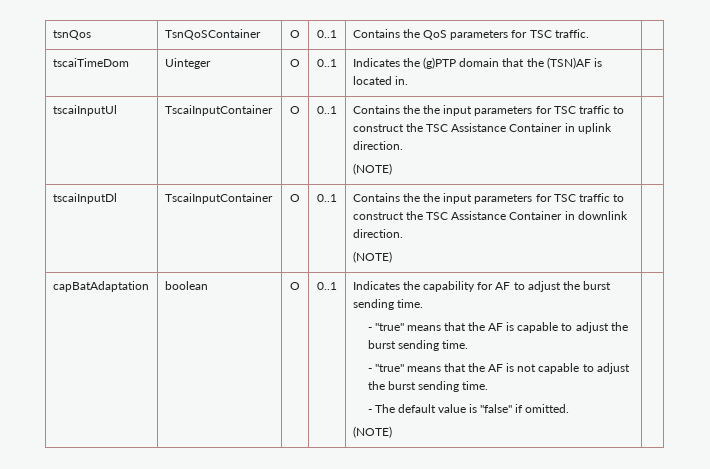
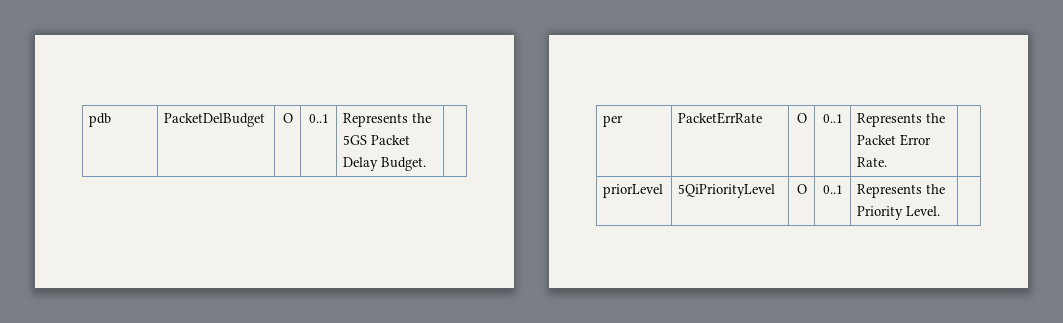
[52,30,91,40] [164,29,261,40] [290,30,300,38] [317,30,337,38] [352,29,589,40] [52,58,129,67] [164,58,211,69] [290,59,300,67] [317,59,337,67] [352,57,602,69] [352,76,409,85] [52,105,117,116] [164,105,273,116] [290,106,300,114] [317,106,337,114] [352,105,624,116] [352,123,612,134] [352,141,403,150] [352,163,392,175] [52,193,117,204] [164,193,273,204] [290,194,300,202] [317,194,337,202] [352,193,624,204] [352,211,628,220] [352,229,403,238] [352,251,392,263] [52,281,149,292] [164,281,208,290] [290,282,300,290] [317,282,337,290] [352,281,611,292] [352,299,424,310] [367,322,628,333] [367,340,468,351] [367,363,630,374] [367,381,488,392] [367,404,570,413] [352,426,392,438] tsnQos | TsnQoSContainer | O | 0..1 | Contains the QoS parameters for TSC traffic. | // tscaiTimeDom | Uinteger | O | 0..1 | Indicates the (g)PTP domain that the (TSN)AF is located in. | // tscaiInputUl | TscaiInputContainer | O | 0..1 | Contains the the input parameters for TSC traffic to construct the TSC Assistance Container in uplink direction. // (NOTE) | // tscaiInputDl | TscaiInputContainer | O | 0..1 | Contains the the input parameters for TSC traffic to construct the TSC Assistance Container in downlink direction. // (NOTE) | // capBatAdaptation | boolean | O | 0..1 | Indicates the capability for AF to adjust the burst sending time. // - "true" means that the AF is capable to adjust the burst sending time. // - "true" means that the AF is not capable to adjust the burst sending time. // - The default value is "false" if omitted. // (NOTE) -> [89,113,112,127] [164,113,266,127] [282,113,293,123] [308,114,329,123] [343,113,432,127] [343,135,411,145] [343,157,427,171] [603,115,624,127] [678,112,763,124] [796,113,807,123] [822,114,843,123] [857,113,946,127] [857,134,932,146] [857,157,888,167] [603,184,664,198] [678,184,776,198] [796,184,807,194] [822,185,843,194] [857,184,946,198] [857,206,941,220] pdb | PacketDelBudget | O | 0..1 | Represents the 5GS Packet Delay Budget. | // per | PacketErrRate | O | 0..1 | Represents the Packet Error Rate. | // priorLevel | 5QiPriorityLevel | O | 0..1 | Represents the Priority Level.

